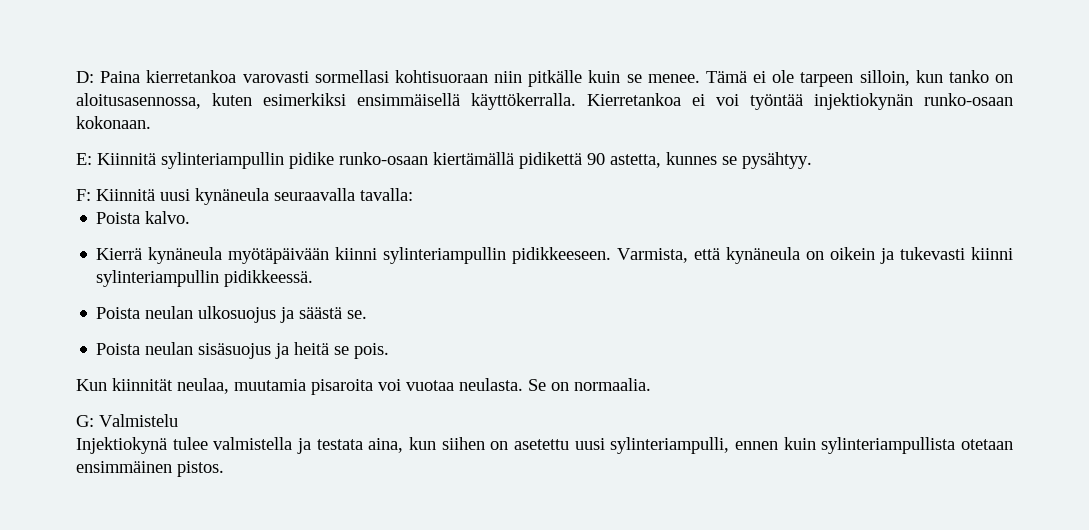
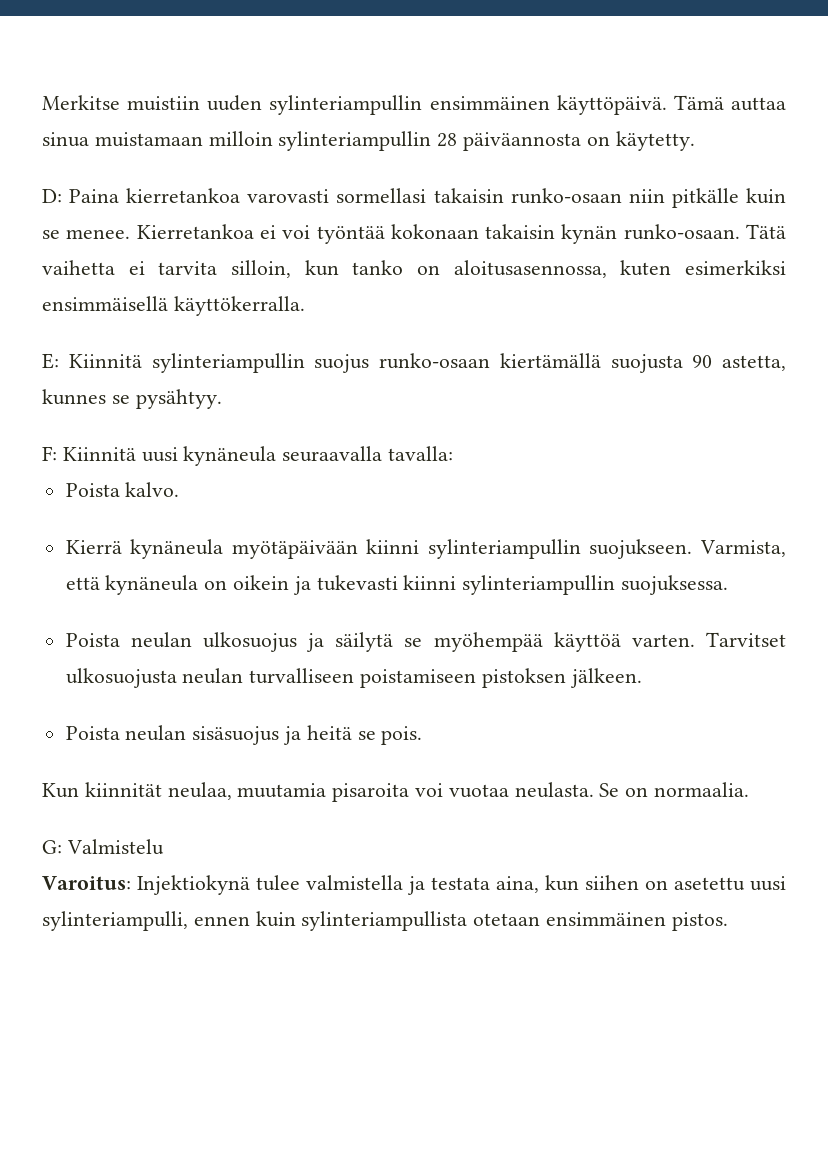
(76, 77) none -> [42,95,786,115] [42,131,695,151] Merkitse muistiin uuden sylinteriampullin ensimmäinen käyttöpäivä. Tämä auttaa sinua muistamaan milloin sylinteriampullin 28 päiväannosta on käytetty. //
[394,70,488,83] kohtisuoraan -> [433,188,622,204] takaisin runko-osaan
[705,70,854,87] Tämä ei ole tarpeen -> [136,224,786,244] [42,260,218,275] Kierretankoa ei voi työntää kokonaan takaisin kynän runko-osaan. Tätä vaihetta ei tarvita
[587,93,1013,110] [76,116,151,129] Kierretankoa ei voi työntää injektiokynän runko-osaan kokonaan. -> (305, 306) none
[289,152,334,169] pidike -> [314,354,370,373] suojus
[519,152,582,169] pidikettä -> [610,354,683,373] suojusta
[512,247,612,264] pidikkeeseen. -> [589,539,693,559] suojukseen.
[224,270,314,287] pidikkeessä. -> [621,575,729,595] suojuksessa.
[299,307,368,319] säästä se. -> [335,632,786,652] [65,668,642,688] säilytä se myöhempää käyttöä varten. Tarvitset ulkosuojusta neulan turvalliseen poistamiseen pistoksen jälkeen.
(178, 420) none -> [42,876,131,890] Varoitus:

